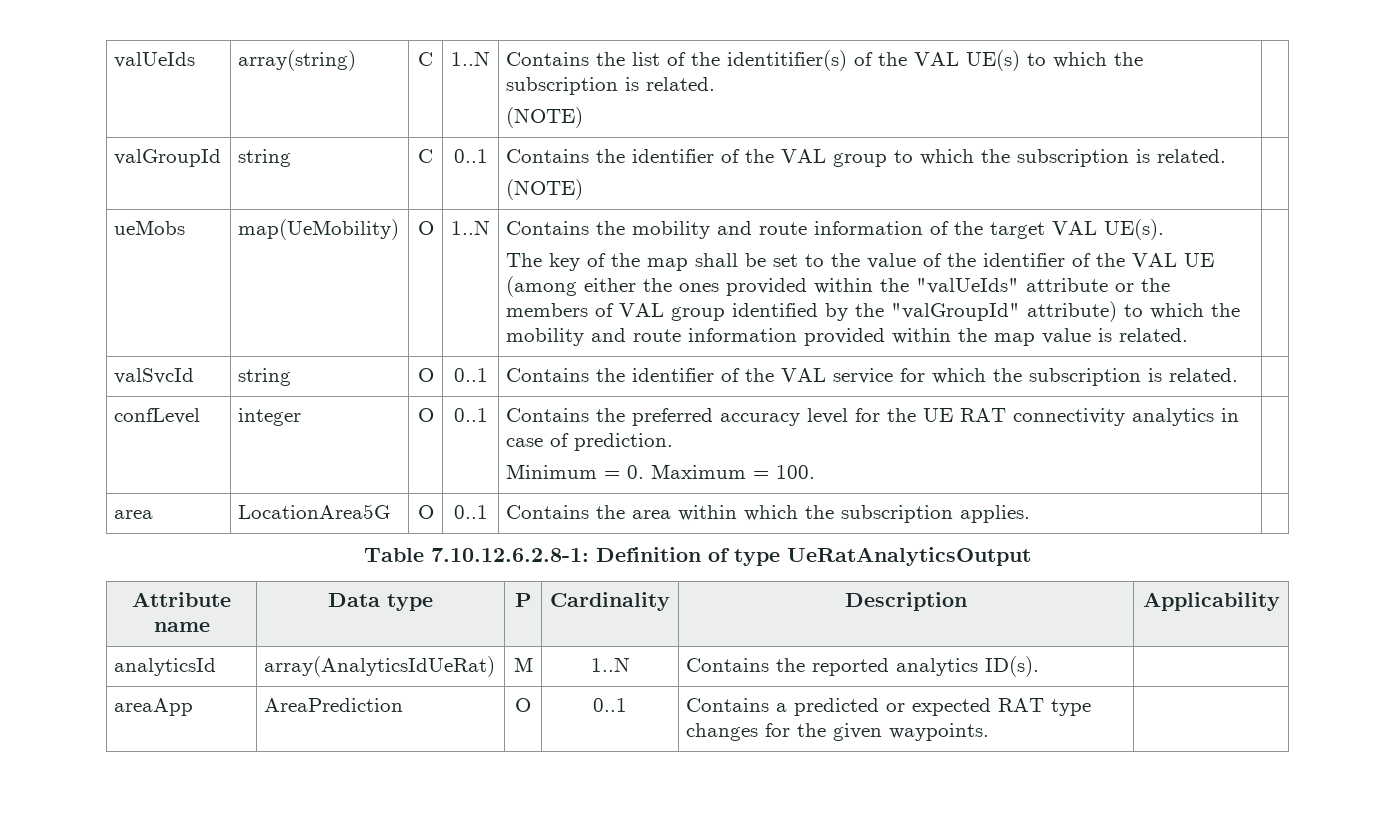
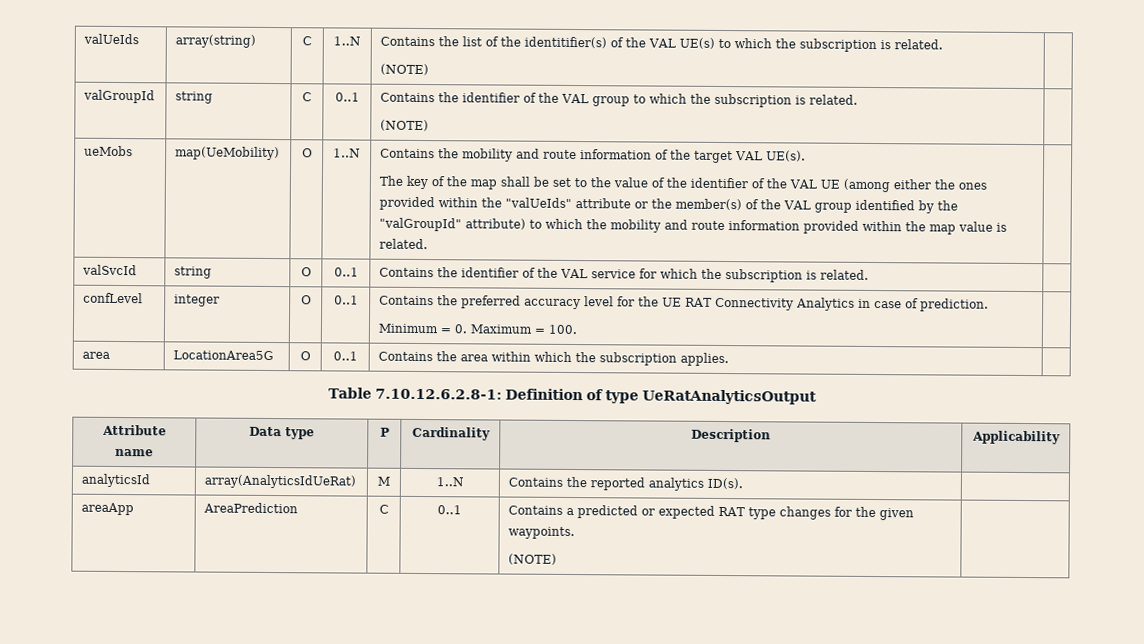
[506,303,615,317] members of -> [675,198,782,211] member(s) of the
[1013,408,1215,426] connectivity analytics -> [715,297,856,311] Connectivity Analytics
[515,698,531,712] O -> [378,504,389,514] C
(990, 732) none -> [508,553,558,565] // (NOTE)

